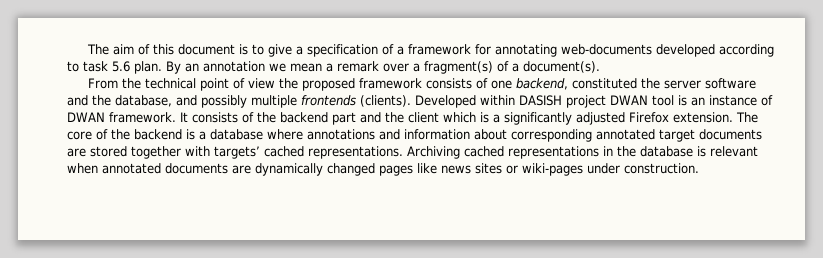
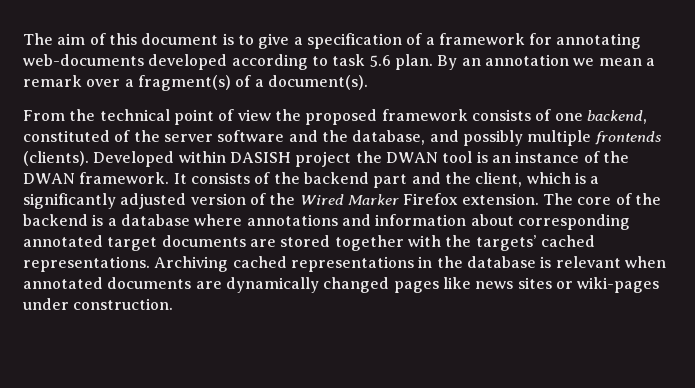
(637, 83) none -> [114,130,131,142] of
(606, 101) none -> [355,151,382,163] the
(773, 100) none -> [602,151,629,163] the
[408,112,439,123] client -> [475,172,523,187] client,
(625, 118) none -> [190,193,399,205] version of the Wired Marker
(210, 151) none -> [445,235,472,247] the

